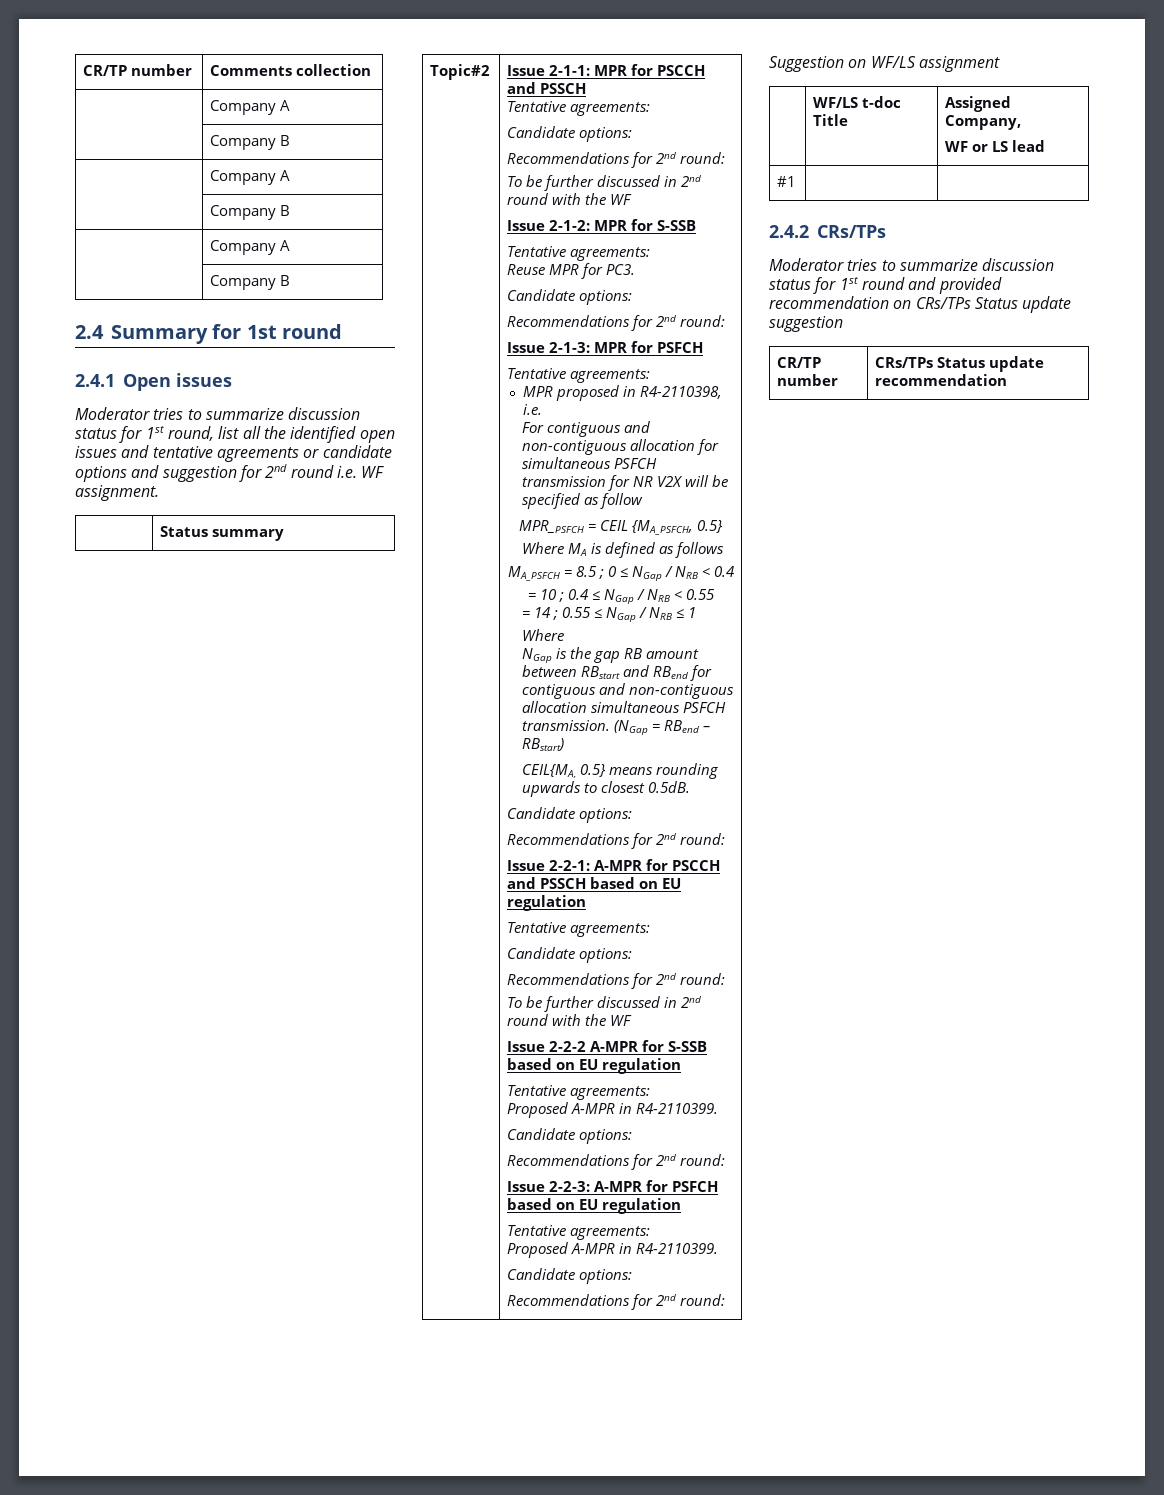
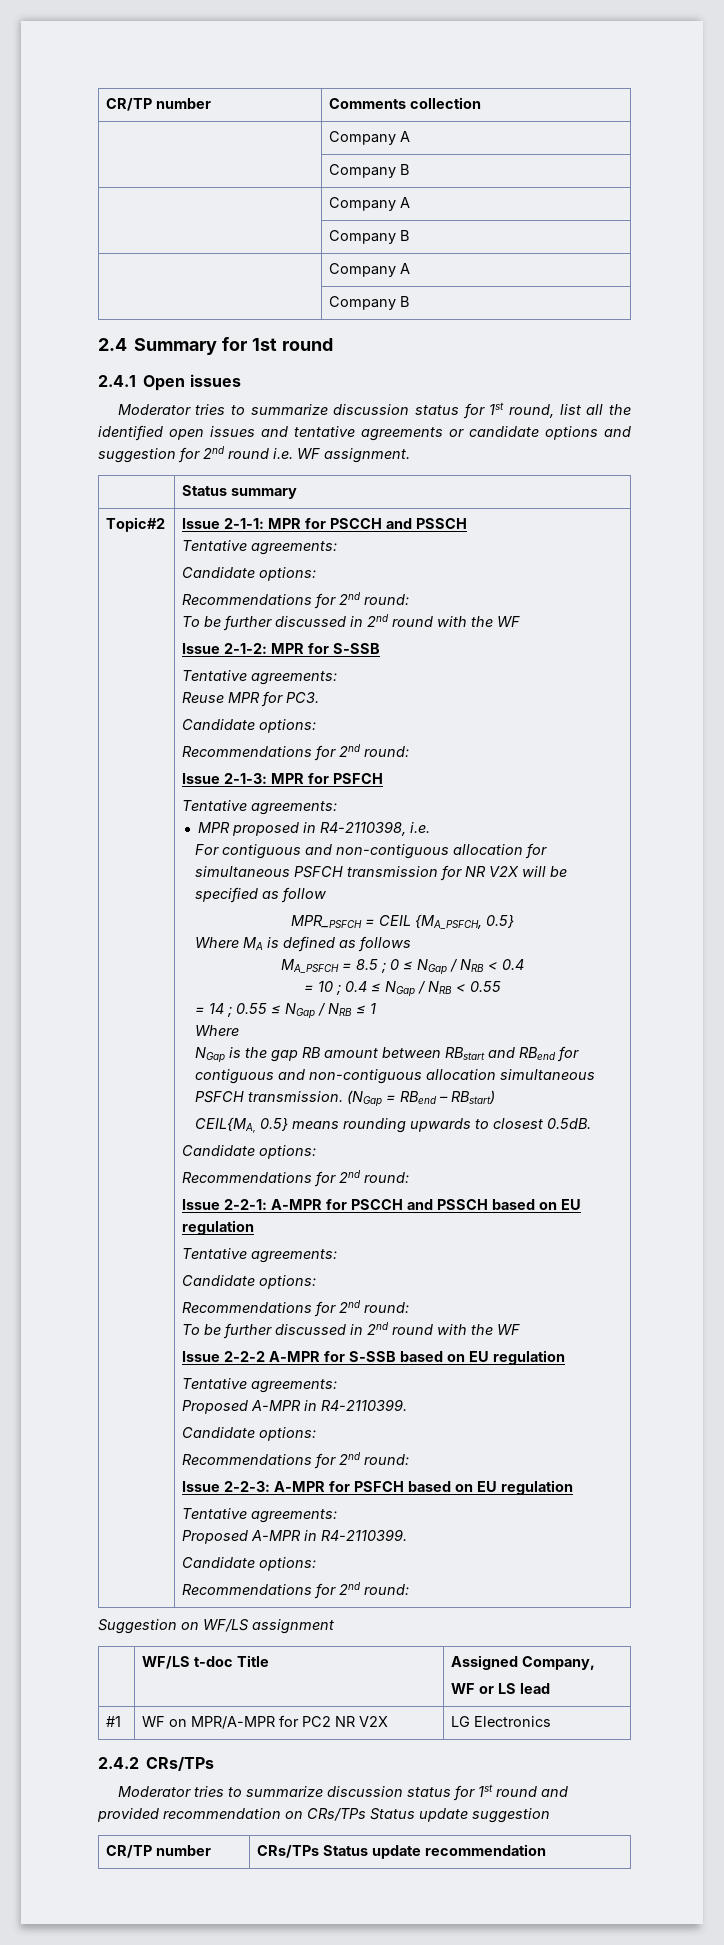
(797, 181) | -> [142,1715,389,1729] [451,1716,552,1727] WF on MPR/A-MPR for PC2 NR V2X | LG Electronics

